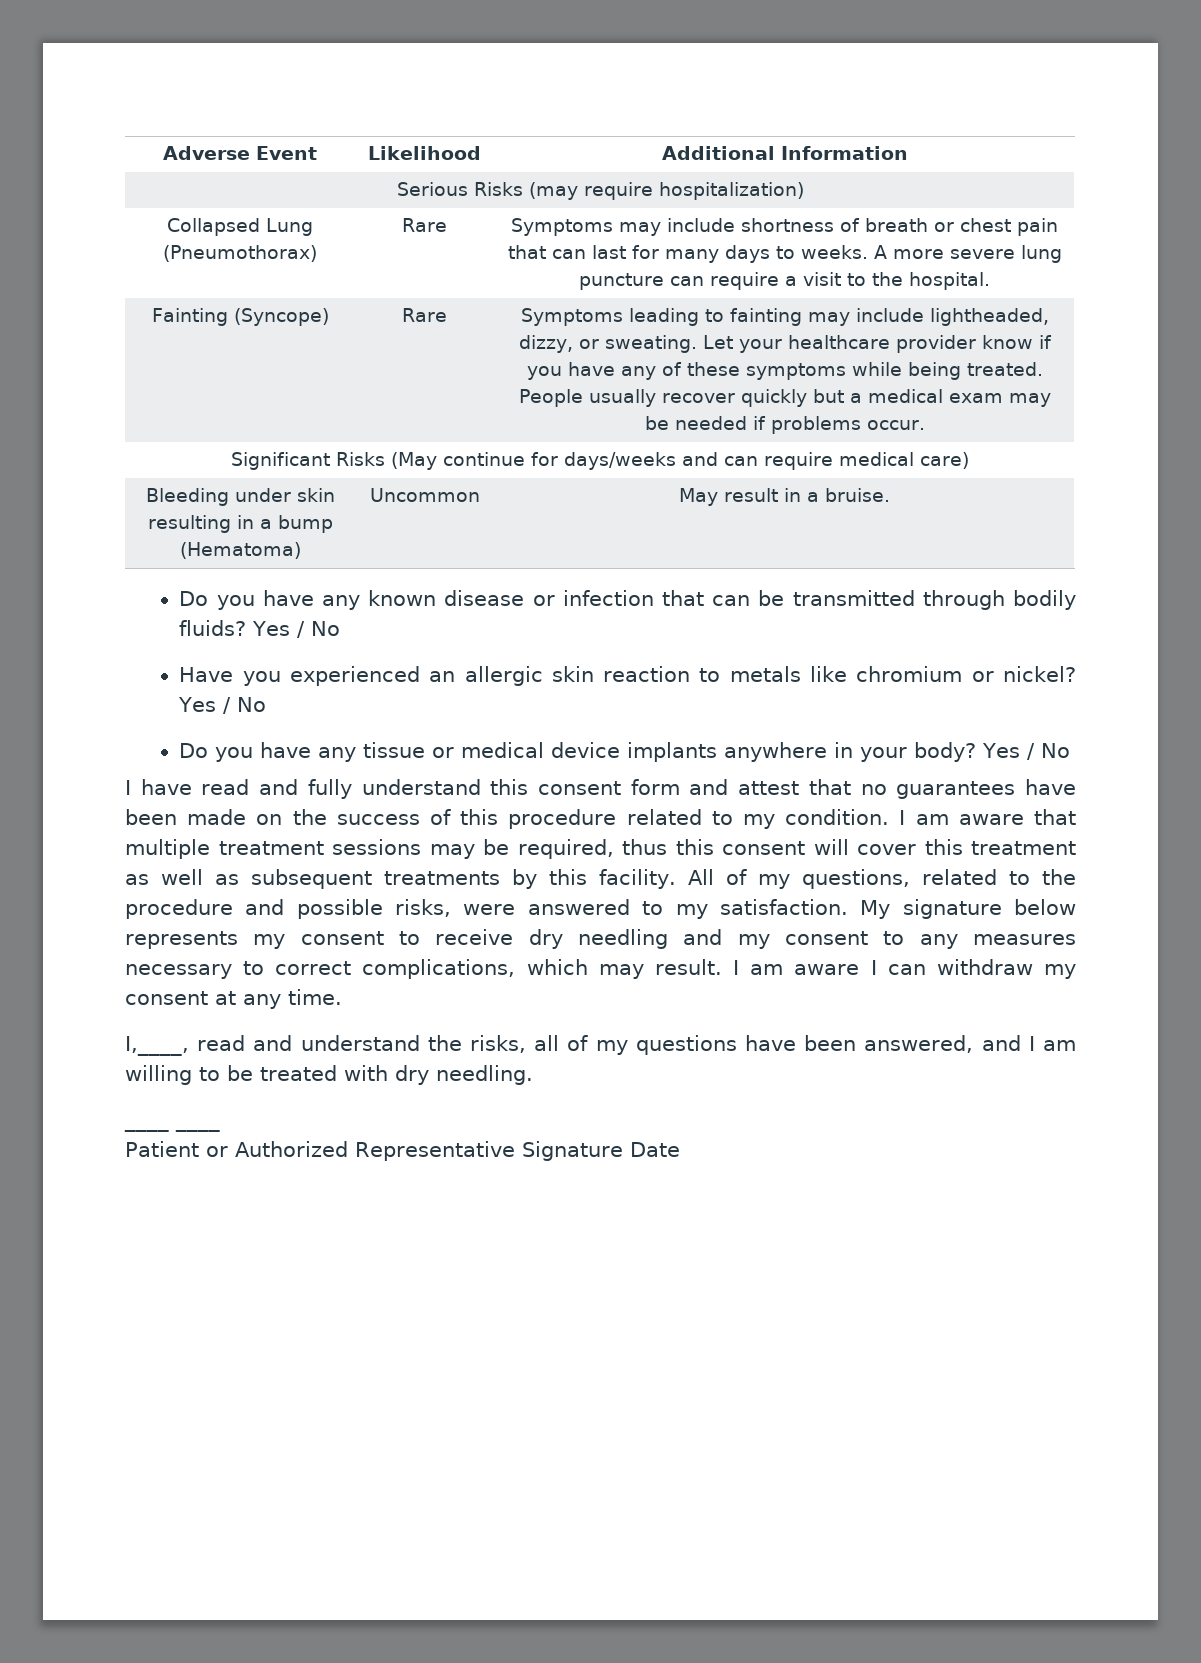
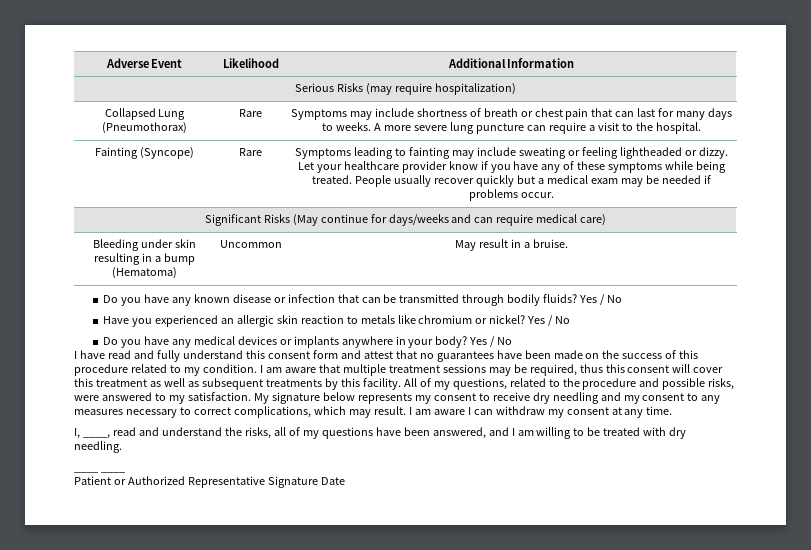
[929,308,1049,326] [518,335,697,353] lightheaded, dizzy, or sweating. -> [518,147,728,159] sweating or feeling lightheaded or dizzy.
[363,742,621,758] tissue or medical device -> [193,336,292,345] medical devices or
[125,1036,189,1056] I,____, -> [74,428,110,439] I, ____,

